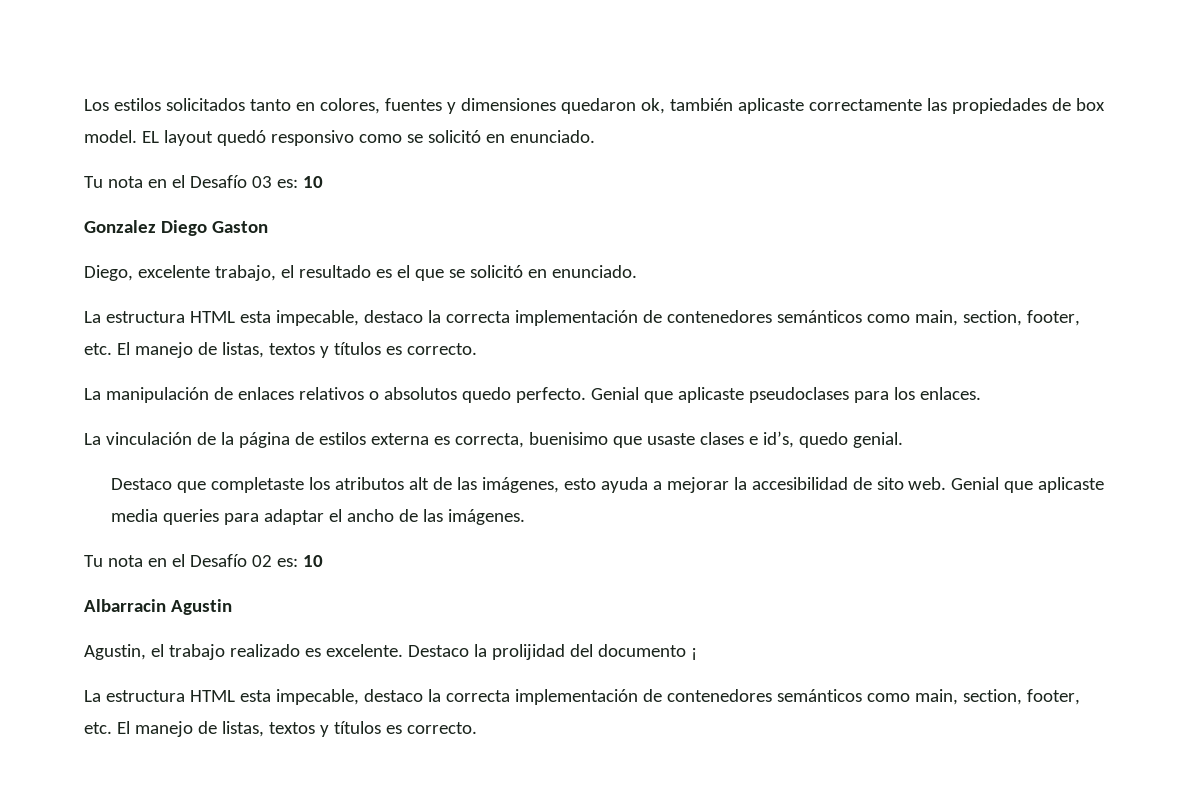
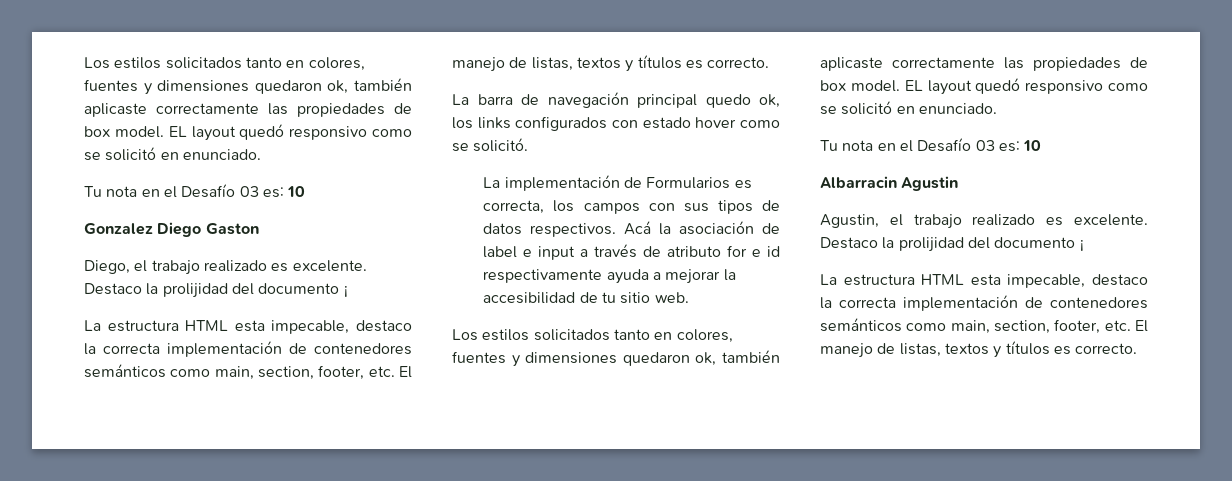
[137,265,637,281] excelente trabajo, el resultado es el que se solicitó en enunciado. -> [134,260,367,275] [84,283,348,298] el trabajo realizado es excelente. Destaco la prolijidad del documento ¡
[105,387,981,403] [84,431,903,448] [110,477,596,493] manipulación de enlaces relativos o absolutos quedo perfecto. Genial que aplicaste pseudoclases para los enlaces. // La vinculación de la página de estilos externa es correcta, buenisimo que usaste clases e id’s, quedo genial. // Destaco que completaste los atributos alt de las imágenes, esto -> [477,92,780,108] [452,116,780,131] [452,138,529,152] [483,175,752,191] [483,200,780,214] [483,221,780,237] [483,244,780,260] [483,269,603,283] barra de navegación principal quedo ok, los links configurados con estado hover como se solicitó. // La implementación de Formularios es correcta, los campos con sus tipos de datos respectivos. Acá la asociación de label e input a través de atributo for e id respectivamente
[876,477,904,490] sito -> [601,292,651,304] tu sitio
[951,477,1105,493] [110,509,525,525] [84,554,272,567] Genial que aplicaste media queries para adaptar el ancho de las imágenes. // Tu nota en el Desafío 02 -> [452,329,733,343] [452,350,780,367] [820,57,1148,71] [820,78,1148,95] [820,101,997,115] [820,138,995,152] // Los estilos solicitados tanto en colores, fuentes y dimensiones quedaron ok, también aplicaste correctamente las propiedades de box model. EL layout quedó responsivo como se solicitó en enunciado. // Tu nota en el Desafío 03

